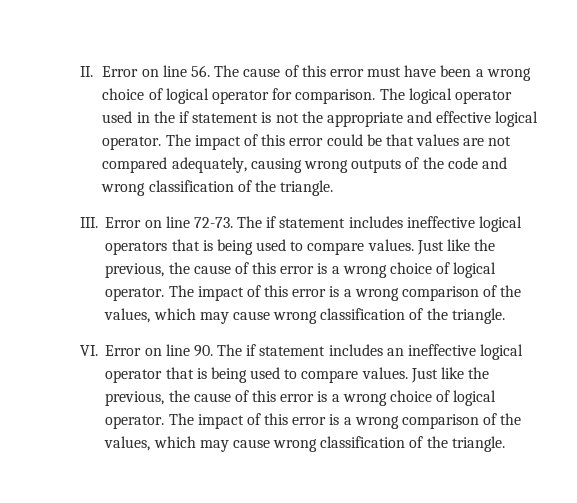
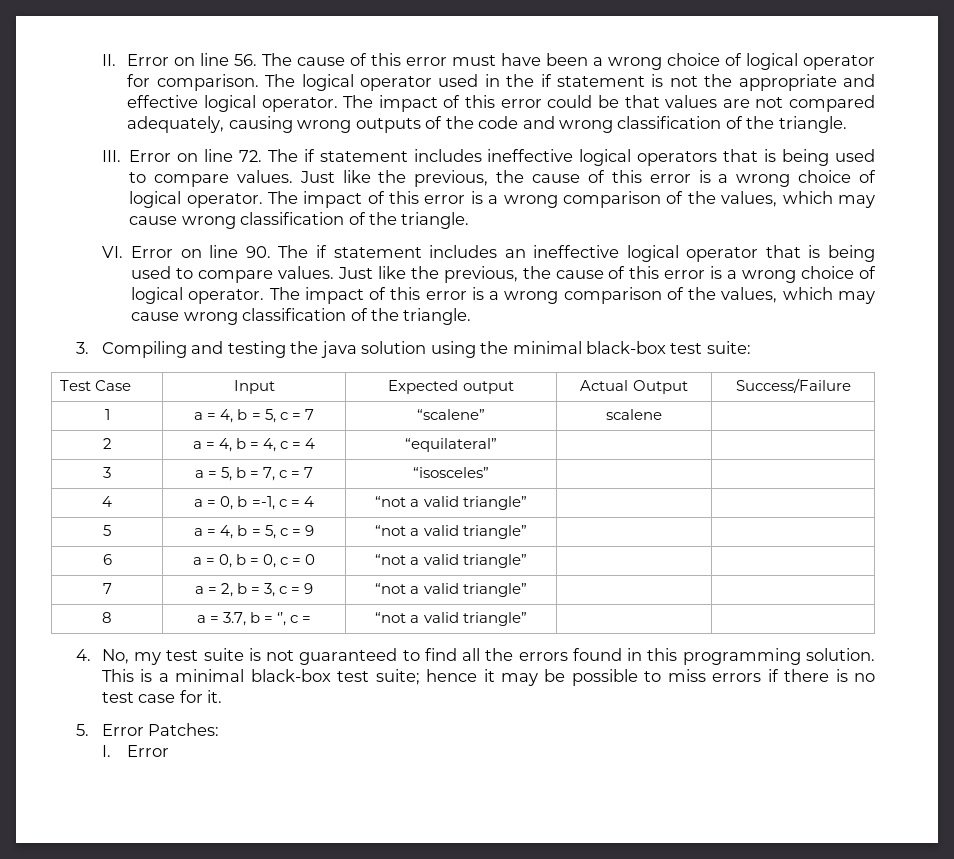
[193,217,233,228] 72-73. -> [238,150,262,162] 72.
(505, 444) none -> [76,341,751,358] [60,380,132,391] [233,380,275,394] [388,380,514,394] [580,380,688,394] [735,378,851,393] [104,409,110,420] [194,409,314,423] [417,409,485,420] [606,409,662,420] [102,438,112,449] [192,438,316,452] [405,438,497,452] [103,467,111,478] [194,467,314,481] [413,467,489,478] [102,496,112,507] [194,496,314,510] [375,496,527,510] [103,525,111,536] [194,525,314,539] [375,525,527,539] [102,554,112,565] [192,554,316,568] [375,554,527,568] [102,583,112,594] [194,583,314,597] [375,583,527,597] [102,612,112,623] [196,612,312,626] [375,612,527,626] [76,648,876,665] [101,669,876,686] [101,690,223,703] [76,723,220,736] [101,745,170,757] // 3. Compiling and testing the java solution using the minimal black-box test suite: // Test Case | Input | Expected output | Actual Output | Success/Failure // 1 | a = 4, b = 5, c = 7 | “scalene” | scalene | // 2 | a = 4, b = 4, c = 4 | “equilateral” | | // 3 | a = 5, b = 7, c = 7 | “isosceles” | | // 4 | a = 0, b =-1, c = 4 | “not a valid triangle” | | // 5 | a = 4, b = 5, c = 9 | “not a valid triangle” | | // 6 | a = 0, b = 0, c = 0 | “not a valid triangle” | | // 7 | a = 2, b = 3, c = 9 | “not a valid triangle” | | // 8 | a = 3.7, b = ‘’, c = | “not a valid triangle” | | // 4. No, my test suite is not guaranteed to find all the errors found in this programming solution. This is a minimal black-box test suite; hence it may be possible to miss errors if there is no test case for it. // 5. Error Patches: // I. Error

